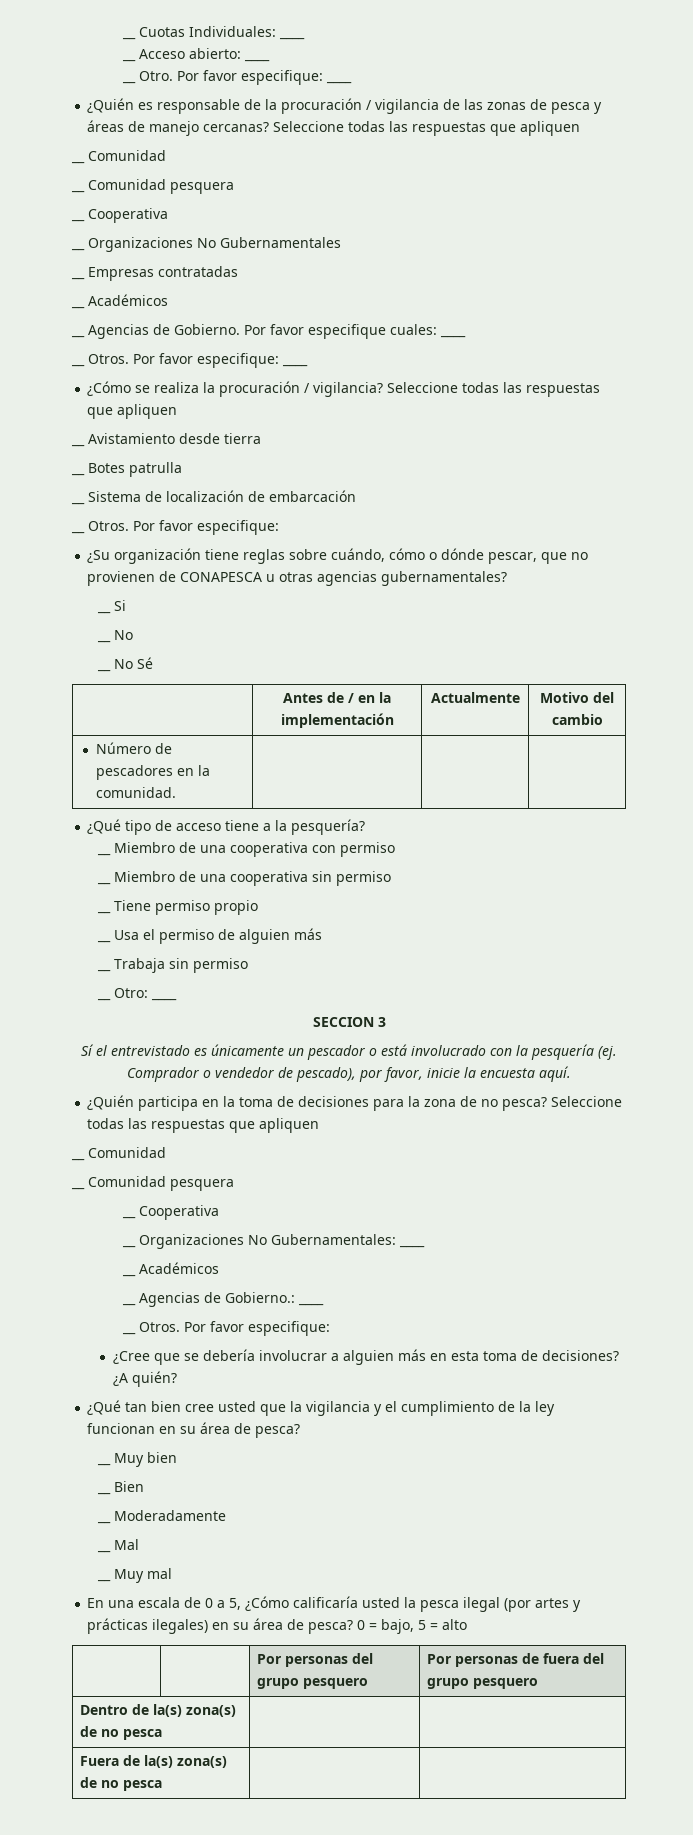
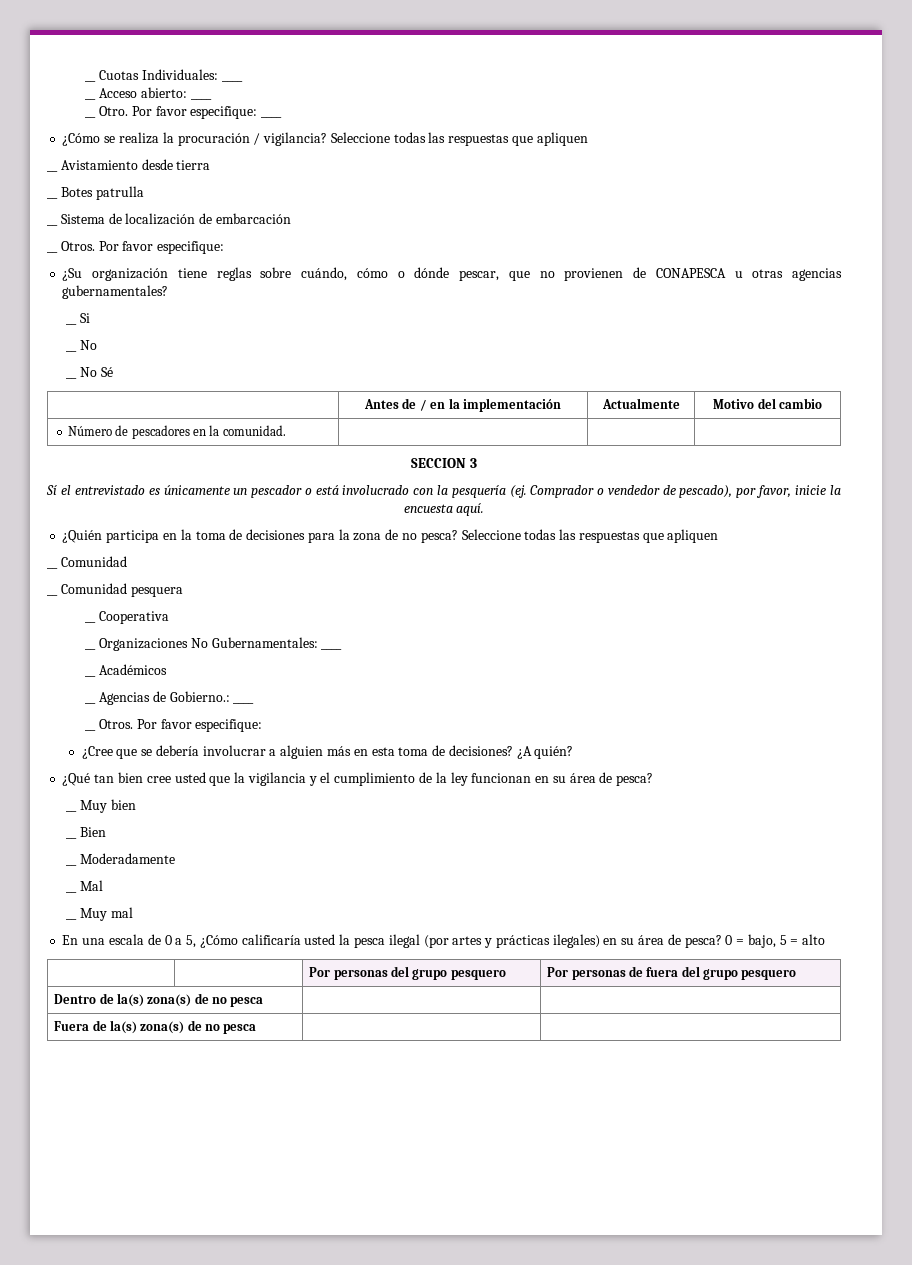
[87,98,603,114] [87,120,581,136] [71,161,85,164] [88,150,166,161] [71,190,85,193] [88,179,234,194] [71,208,168,223] [71,237,341,252] [71,266,238,281] [71,306,85,309] [88,294,168,306] [71,324,437,339] [440,335,466,338] [71,364,85,367] [88,353,308,368] // ¿Quién es responsable de la procuración / vigilancia de las zonas de pesca y áreas de manejo cercanas? Seleccione todas las respuestas que apliquen // __ Comunidad // __ Comunidad pesquera // __ Cooperativa // __ Organizaciones No Gubernamentales // __ Empresas contratadas // __ Académicos // __ Agencias de Gobierno. Por favor especifique cuales: ____ // __ Otros. Por favor especifique: ____ -> (283, 117) none
[87,819,366,835] [96,853,111,856] [113,842,395,857] [96,882,111,885] [113,871,391,886] [96,911,111,914] [113,900,258,915] [96,940,111,943] [113,928,322,944] [96,958,248,973] [96,998,111,1001] [113,988,148,998] [150,998,177,1001] // ¿Qué tipo de acceso tiene a la pesquería? // __ Miembro de una cooperativa con permiso // __ Miembro de una cooperativa sin permiso // __ Tiene permiso propio // __ Usa el permiso de alguien más // __ Trabaja sin permiso // __ Otro: ____ -> (286, 430) none

